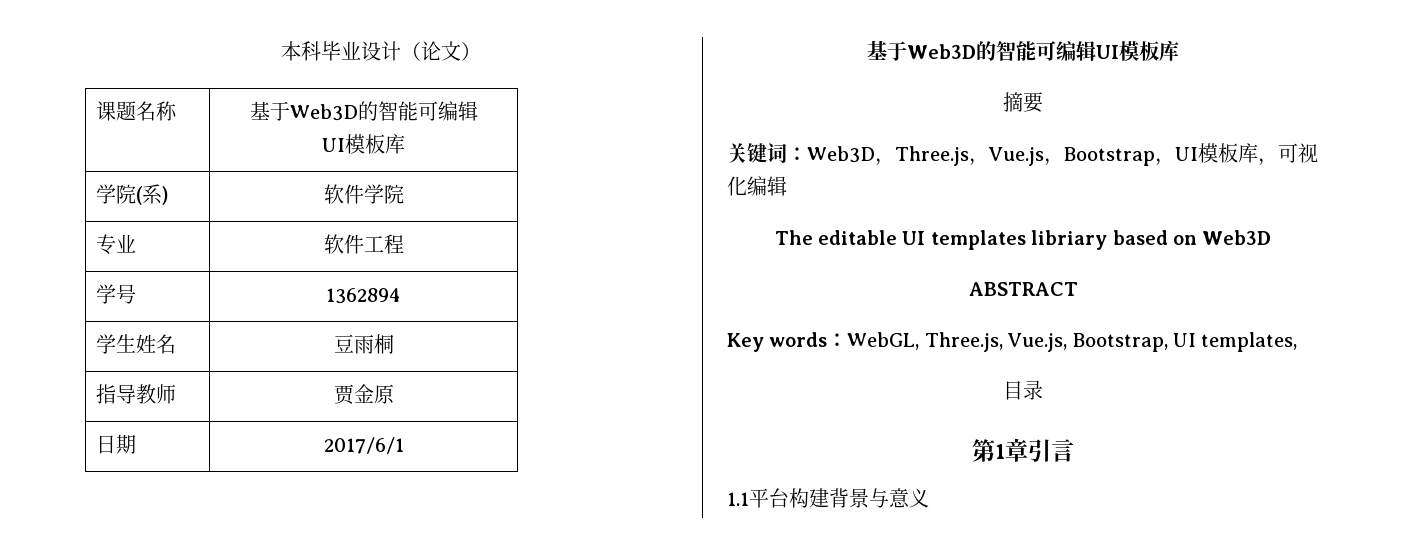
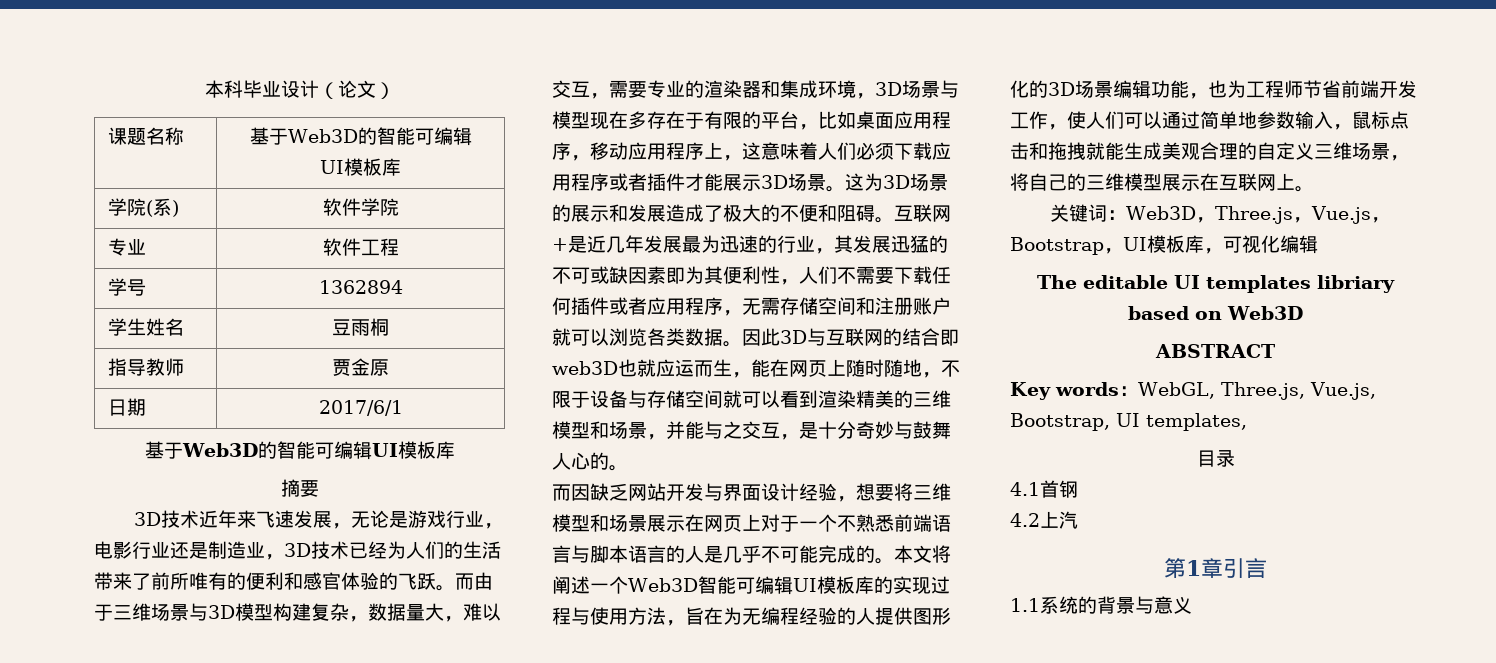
(1043, 102) none -> [134,510,504,529] [94,541,501,560] [94,572,493,591] [94,603,501,622] [552,80,959,99] [552,111,951,130] [552,142,951,161] [552,173,948,192] [552,204,951,223] [552,235,948,254] [552,266,951,285] [552,297,951,316] [552,328,959,347] [552,359,960,378] [552,390,951,408] [552,421,951,440] [552,452,628,471] [552,483,951,502] [552,514,951,532] [552,545,951,564] [552,576,950,595] [552,607,951,626] [1010,80,1417,99] [1010,111,1409,130] [1010,142,1409,161] [1010,173,1314,192] // 3D技术近年来飞速发展，无论是游戏行业，电影行业还是制造业，3D技术已经为人们的生活带来了前所唯有的便利和感官体验的飞跃。而由于三维场景与3D模型构建复杂，数据量大，难以交互，需要专业的渲染器和集成环境，3D场景与模型现在多存在于有限的平台，比如桌面应用程序，移动应用程序上，这意味着人们必须下载应用程序或者插件才能展示3D场景。这为3D场景的展示和发展造成了极大的不便和阻碍。互联网+是近几年发展最为迅速的行业，其发展迅猛的不可或缺因素即为其便利性，人们不需要下载任何插件或者应用程序，无需存储空间和注册账户就可以浏览各类数据。因此3D与互联网的结合即web3D也就应运而生，能在网页上随时随地，不限于设备与存储空间就可以看到渲染精美的三维模型和场景，并能与之交互，是十分奇妙与鼓舞人心的。 // 而因缺乏网站开发与界面设计经验，想要将三维模型和场景展示在网页上对于一个不熟悉前端语言与脚本语言的人是几乎不可能完成的。本文将阐述一个Web3D智能可编辑UI模板库的实现过程与使用方法，旨在为无编程经验的人提供图形化的3D场景编辑功能，也为工程师节省前端开发工作，使人们可以通过简单地参数输入，鼠标点击和拖拽就能生成美观合理的自定义三维场景，将自己的三维模型展示在互联网上。
(1043, 390) none -> [1010,480,1078,498] [1010,511,1078,529] // 4.1首钢 // 4.2上汽
[749,488,829,508] 平台构建 -> [1040,596,1097,614] 系统的

